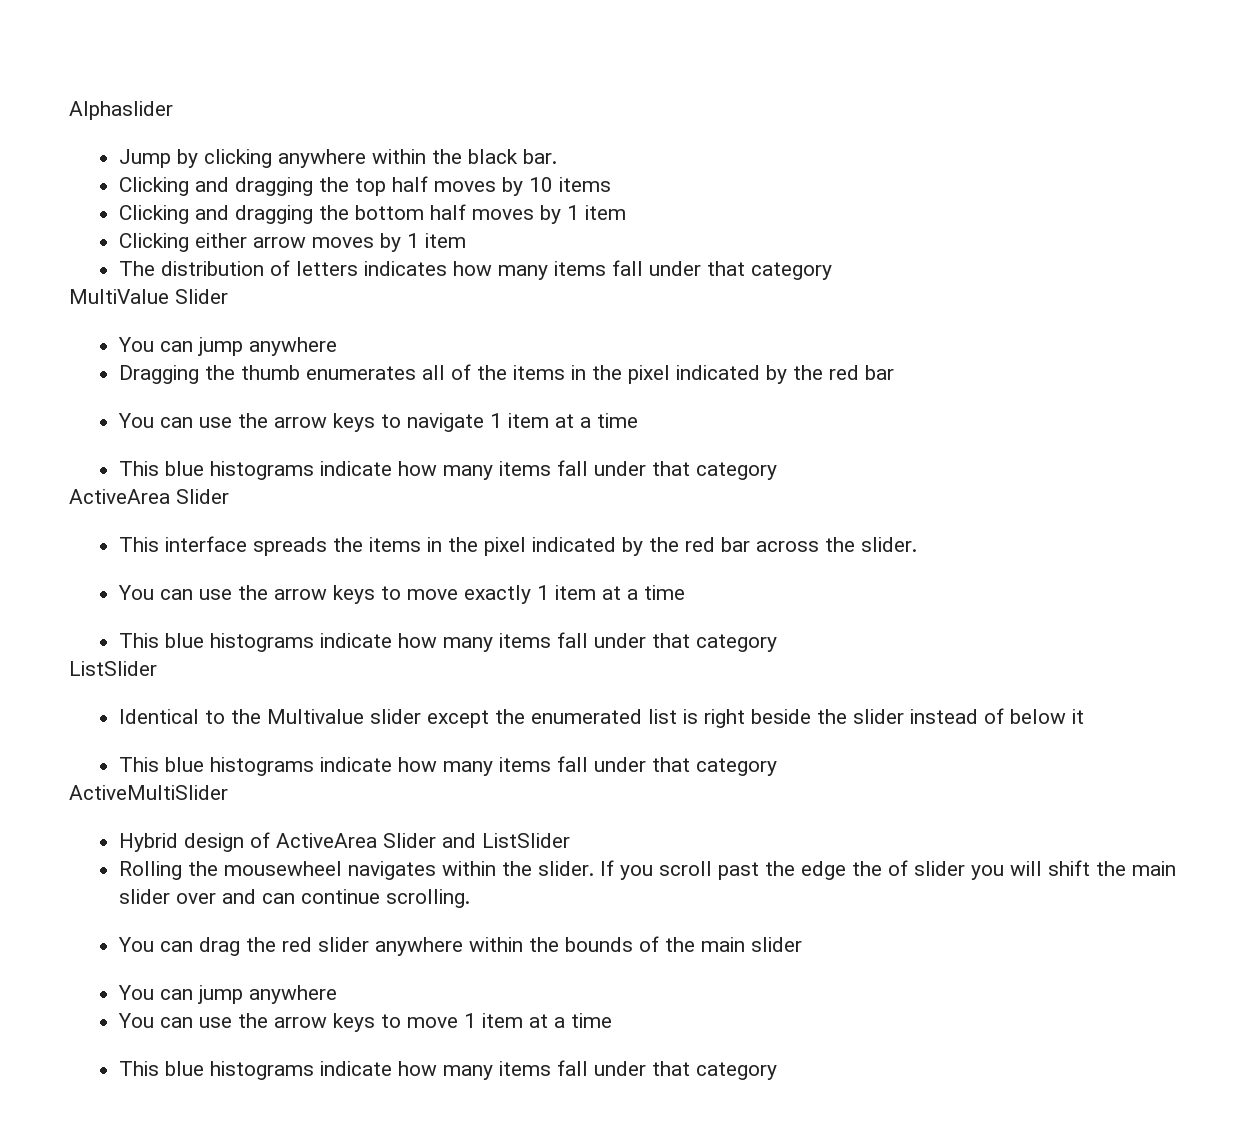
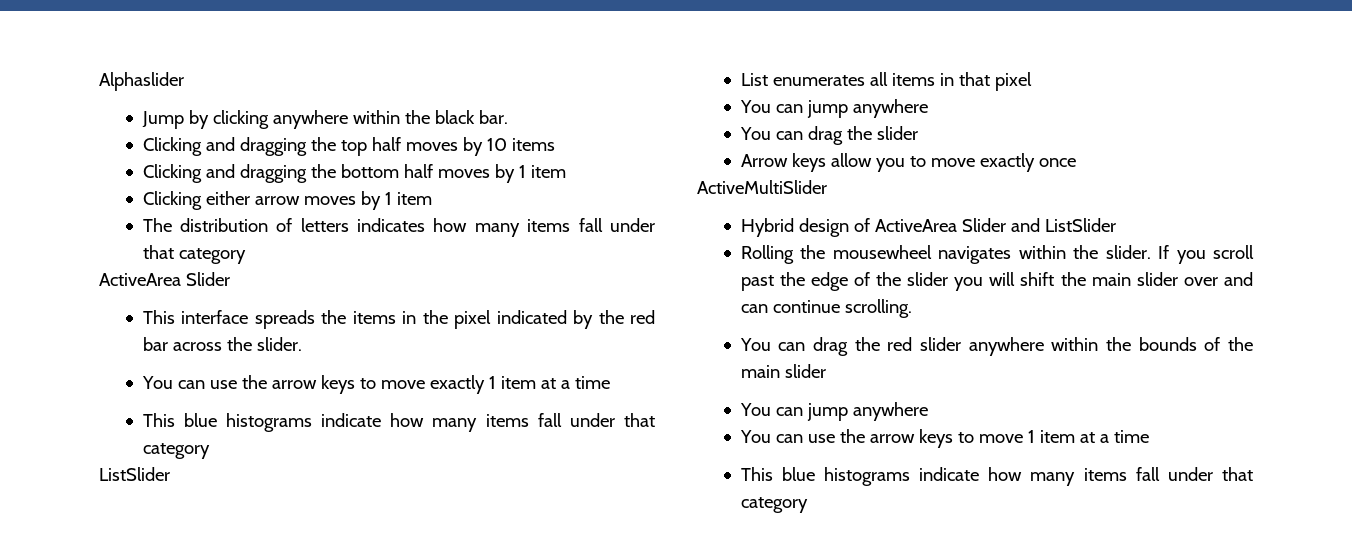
[69,289,228,304] [118,337,338,356] [119,364,895,384] [118,413,639,432] [119,460,778,480] // MultiValue Slider // You can jump anywhere // Dragging the thumb enumerates all of the items in the pixel indicated by the red bar // You can use the arrow keys to navigate 1 item at a time // This blue histograms indicate how many items fall under that category -> (246, 256) none
[119,708,1085,728] [119,756,778,776] Identical to the Multivalue slider except the enumerated list is right beside the slider instead of below it // This blue histograms indicate how many items fall under that category -> [740,72,1032,91] [739,99,928,118] [739,126,918,145] [740,153,1076,172] List enumerates all items in that pixel // You can jump anywhere // You can drag the slider // Arrow keys allow you to move exactly once
[852,860,909,876] the of -> [853,272,902,286] of the

